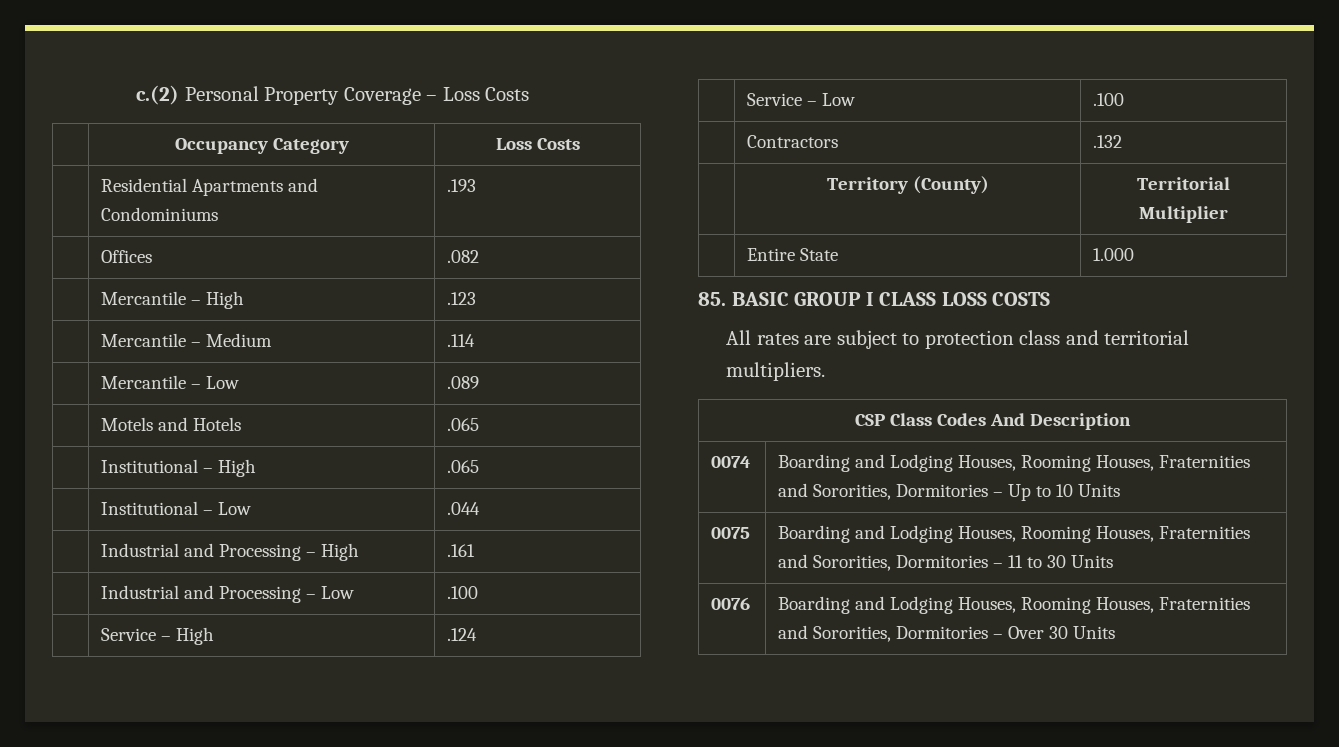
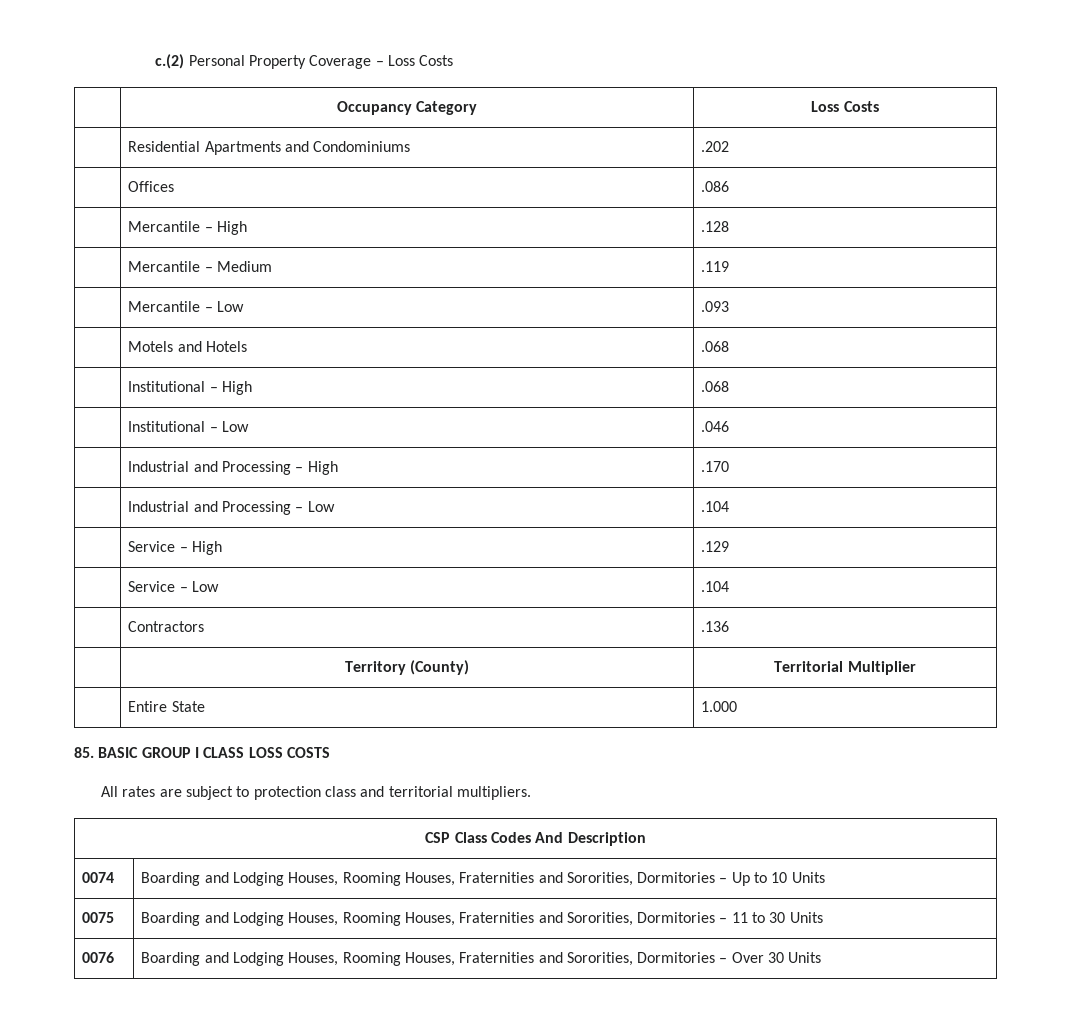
[447,179,477,192] .193 -> [701,141,730,152] .202
[447,250,480,263] .082 -> [701,181,730,192] .086
[447,292,477,305] .123 -> [701,221,730,232] .128
[447,334,476,347] .114 -> [701,261,730,272] .119
[447,376,480,389] .089 -> [701,301,730,312] .093
[447,418,480,431] .065 -> [701,341,730,352] .068
[447,460,480,473] .065 -> [701,381,730,392] .068
[447,502,481,515] .044 -> [701,421,730,432] .046
[447,544,476,557] .161 -> [701,461,730,472] .170
[447,586,479,599] .100 -> [701,501,730,512] .104
[447,628,478,641] .124 -> [701,541,730,552] .129
[1093,93,1125,106] .100 -> [701,581,730,592] .104
[1093,135,1123,148] .132 -> [701,621,730,632] .136

